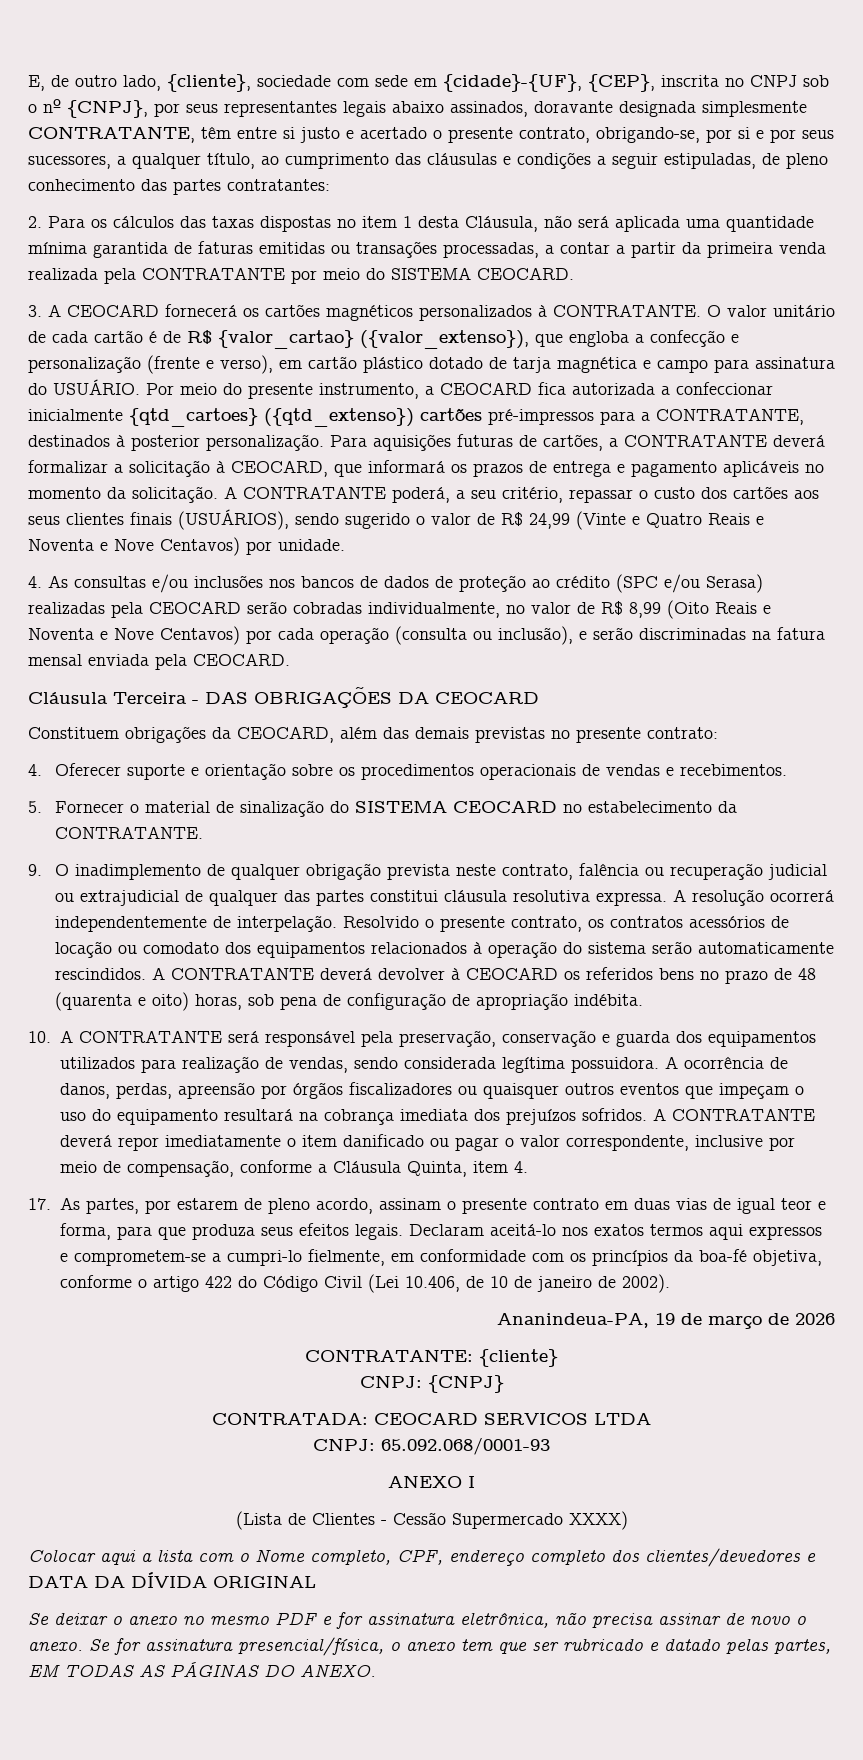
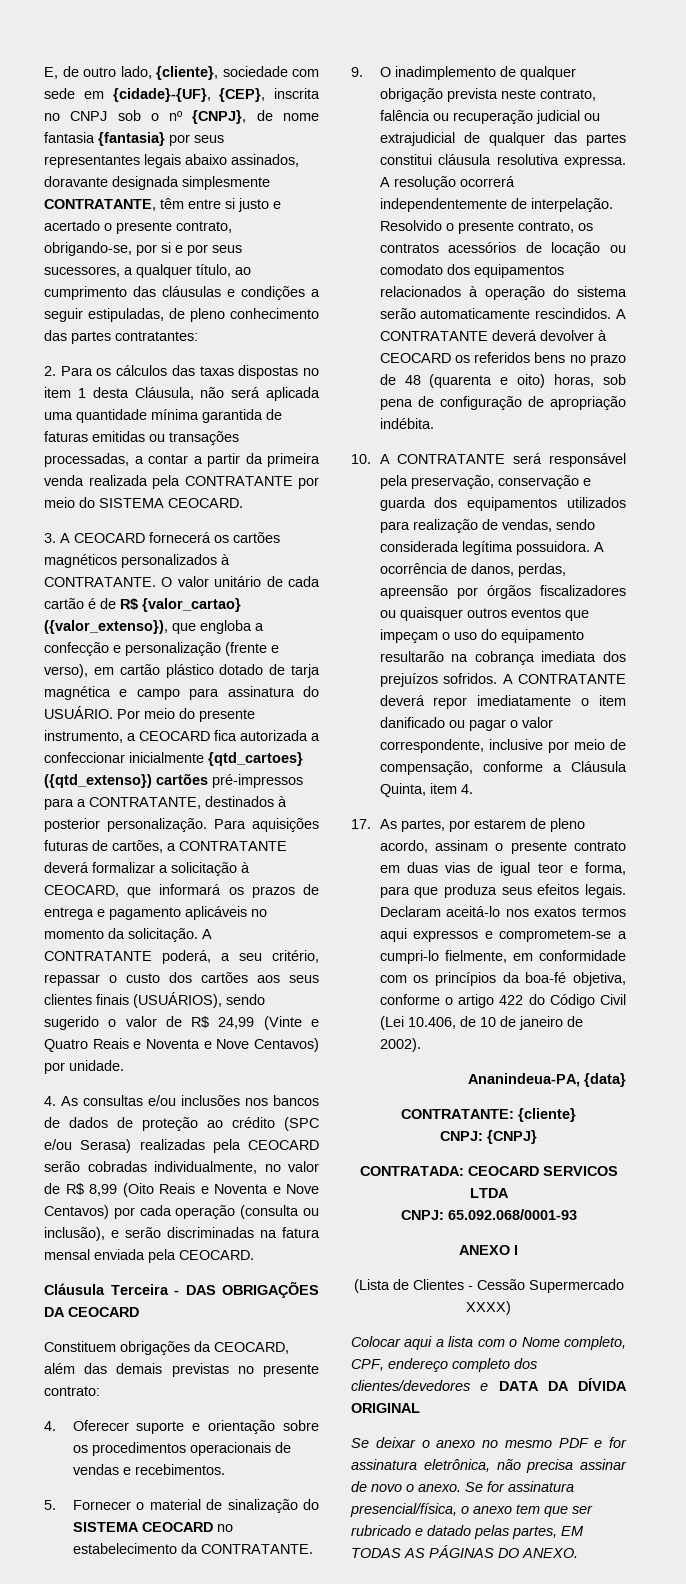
(148, 109) none -> [256,110,319,121] [44,132,165,146] de nome fantasia {fantasia}
[223,1109,293,1121] resultará -> [379,651,444,662] resultarão
[655,1313,835,1329] 19 de março de 2026 -> [584,1073,626,1087] {data}

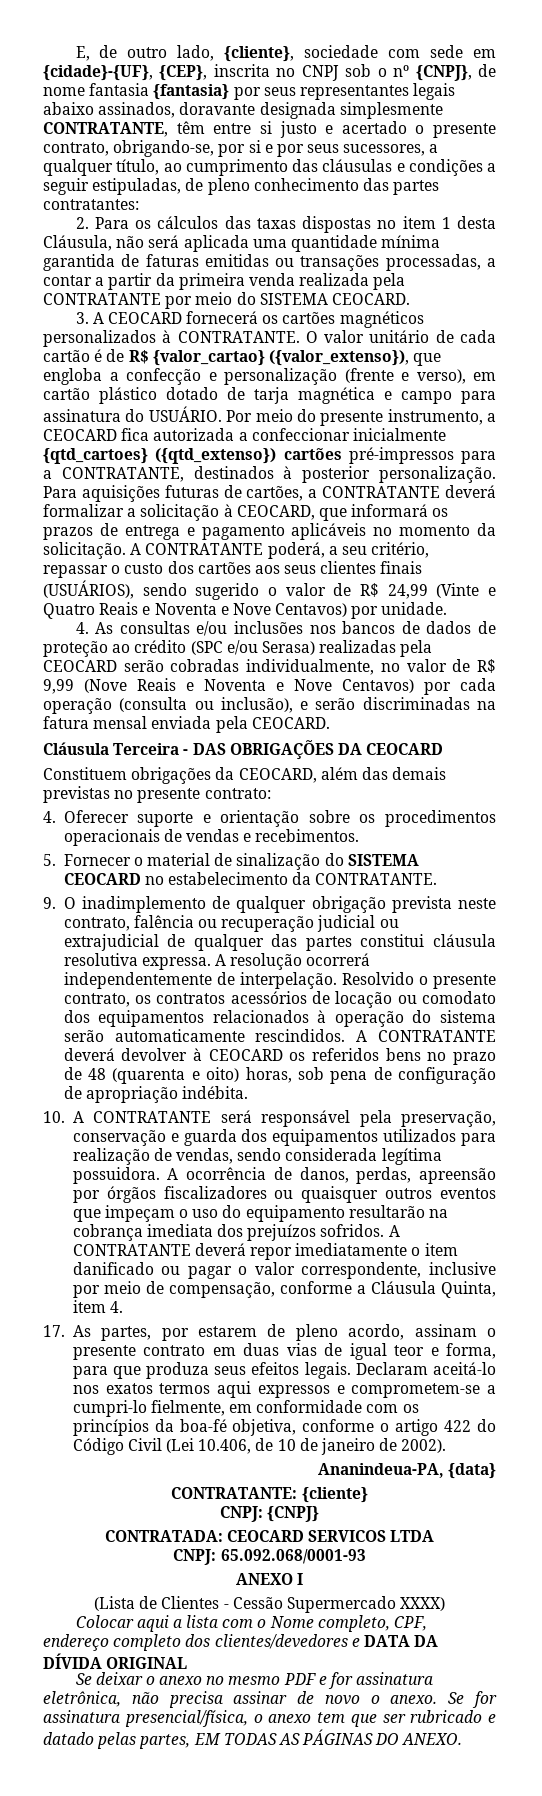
[89,1183,154,1197] 8,99 (Oito -> [43,679,127,694] 9,99 (Nove

